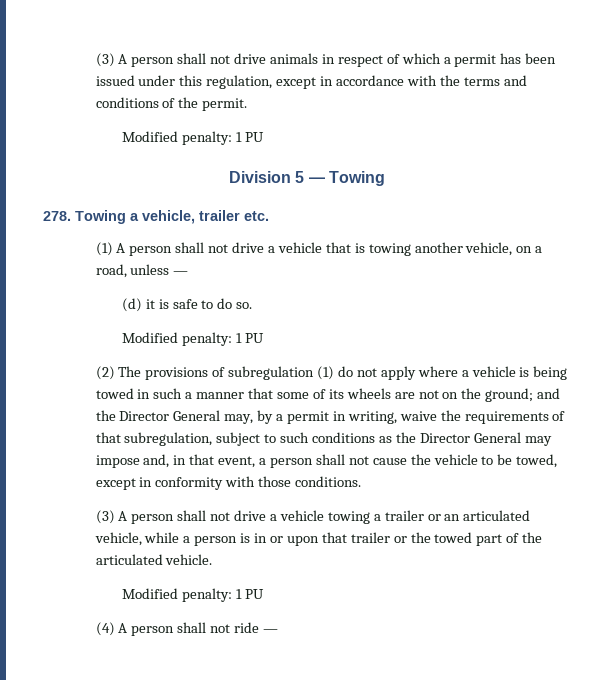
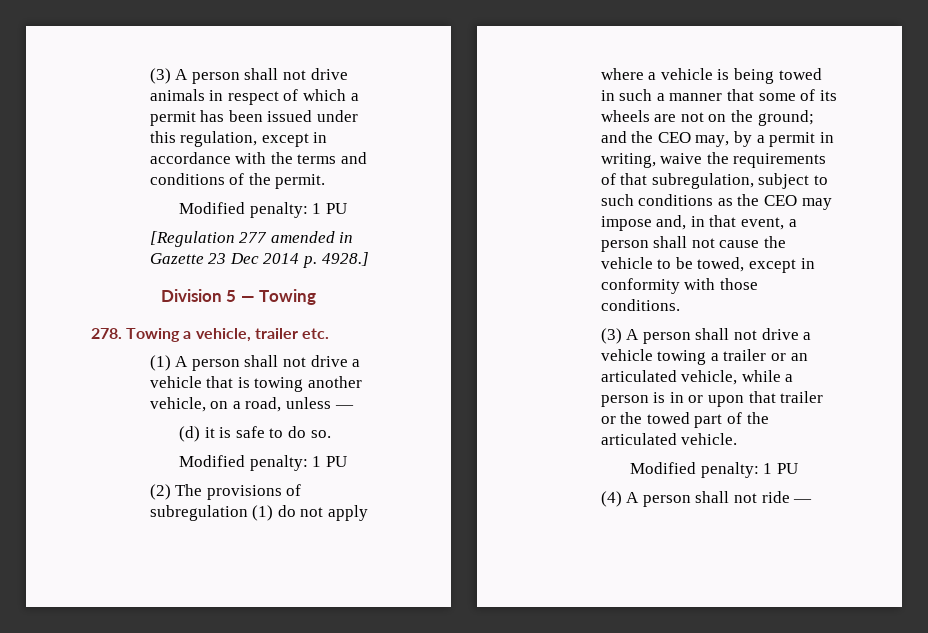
(264, 137) none -> [149,231,354,247] [149,252,369,268] // [Regulation 277 amended in Gazette 23 Dec 2014 p. 4928.]
[119,410,221,421] Director General -> [657,132,691,143] CEO
[419,432,521,443] Director General -> [764,195,798,206] CEO

